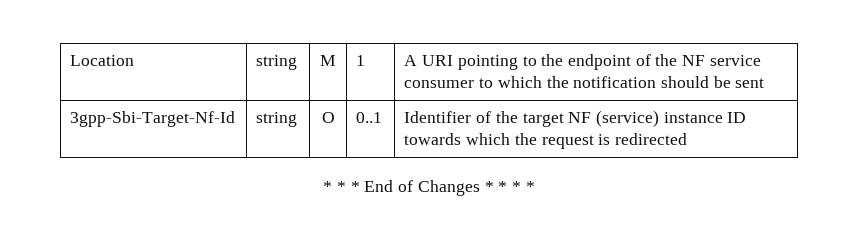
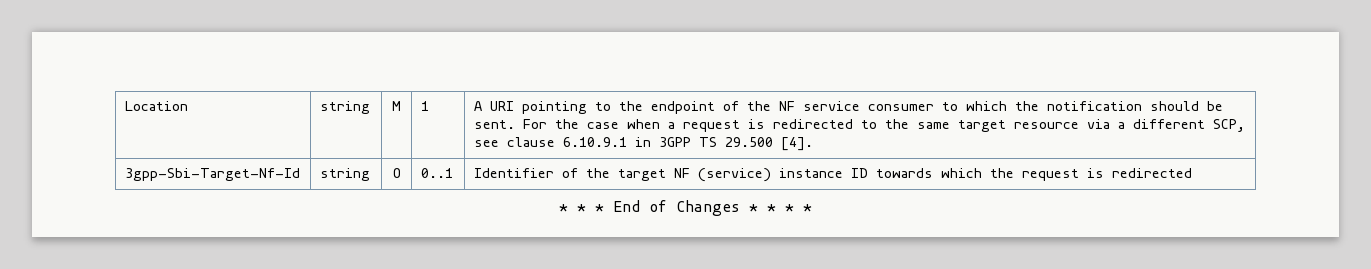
[735,78,765,88] sent -> [473,119,1245,132] [473,137,813,151] sent. For the case when a request is redirected to the same target resource via a different SCP, see clause 6.10.9.1 in 3GPP TS 29.500 [4].

